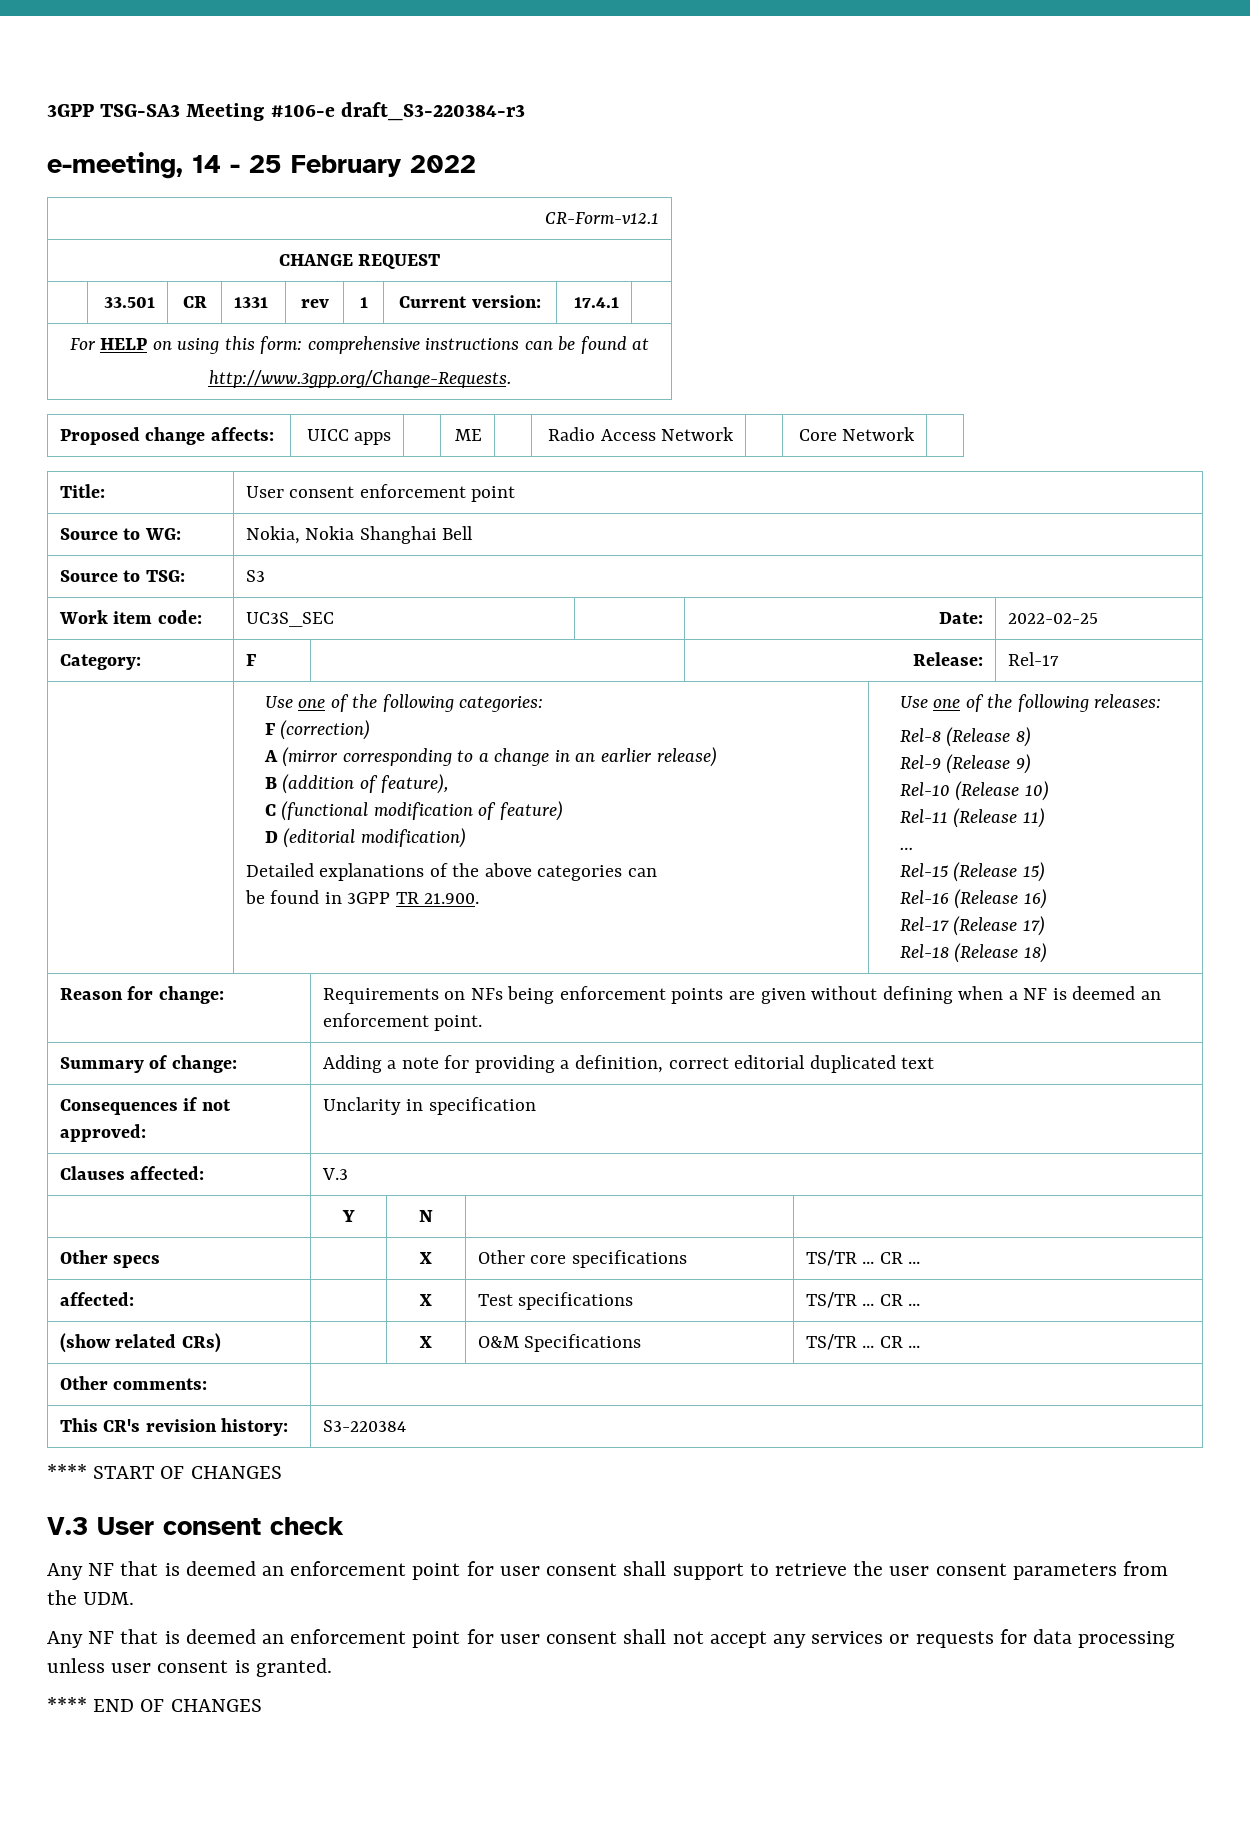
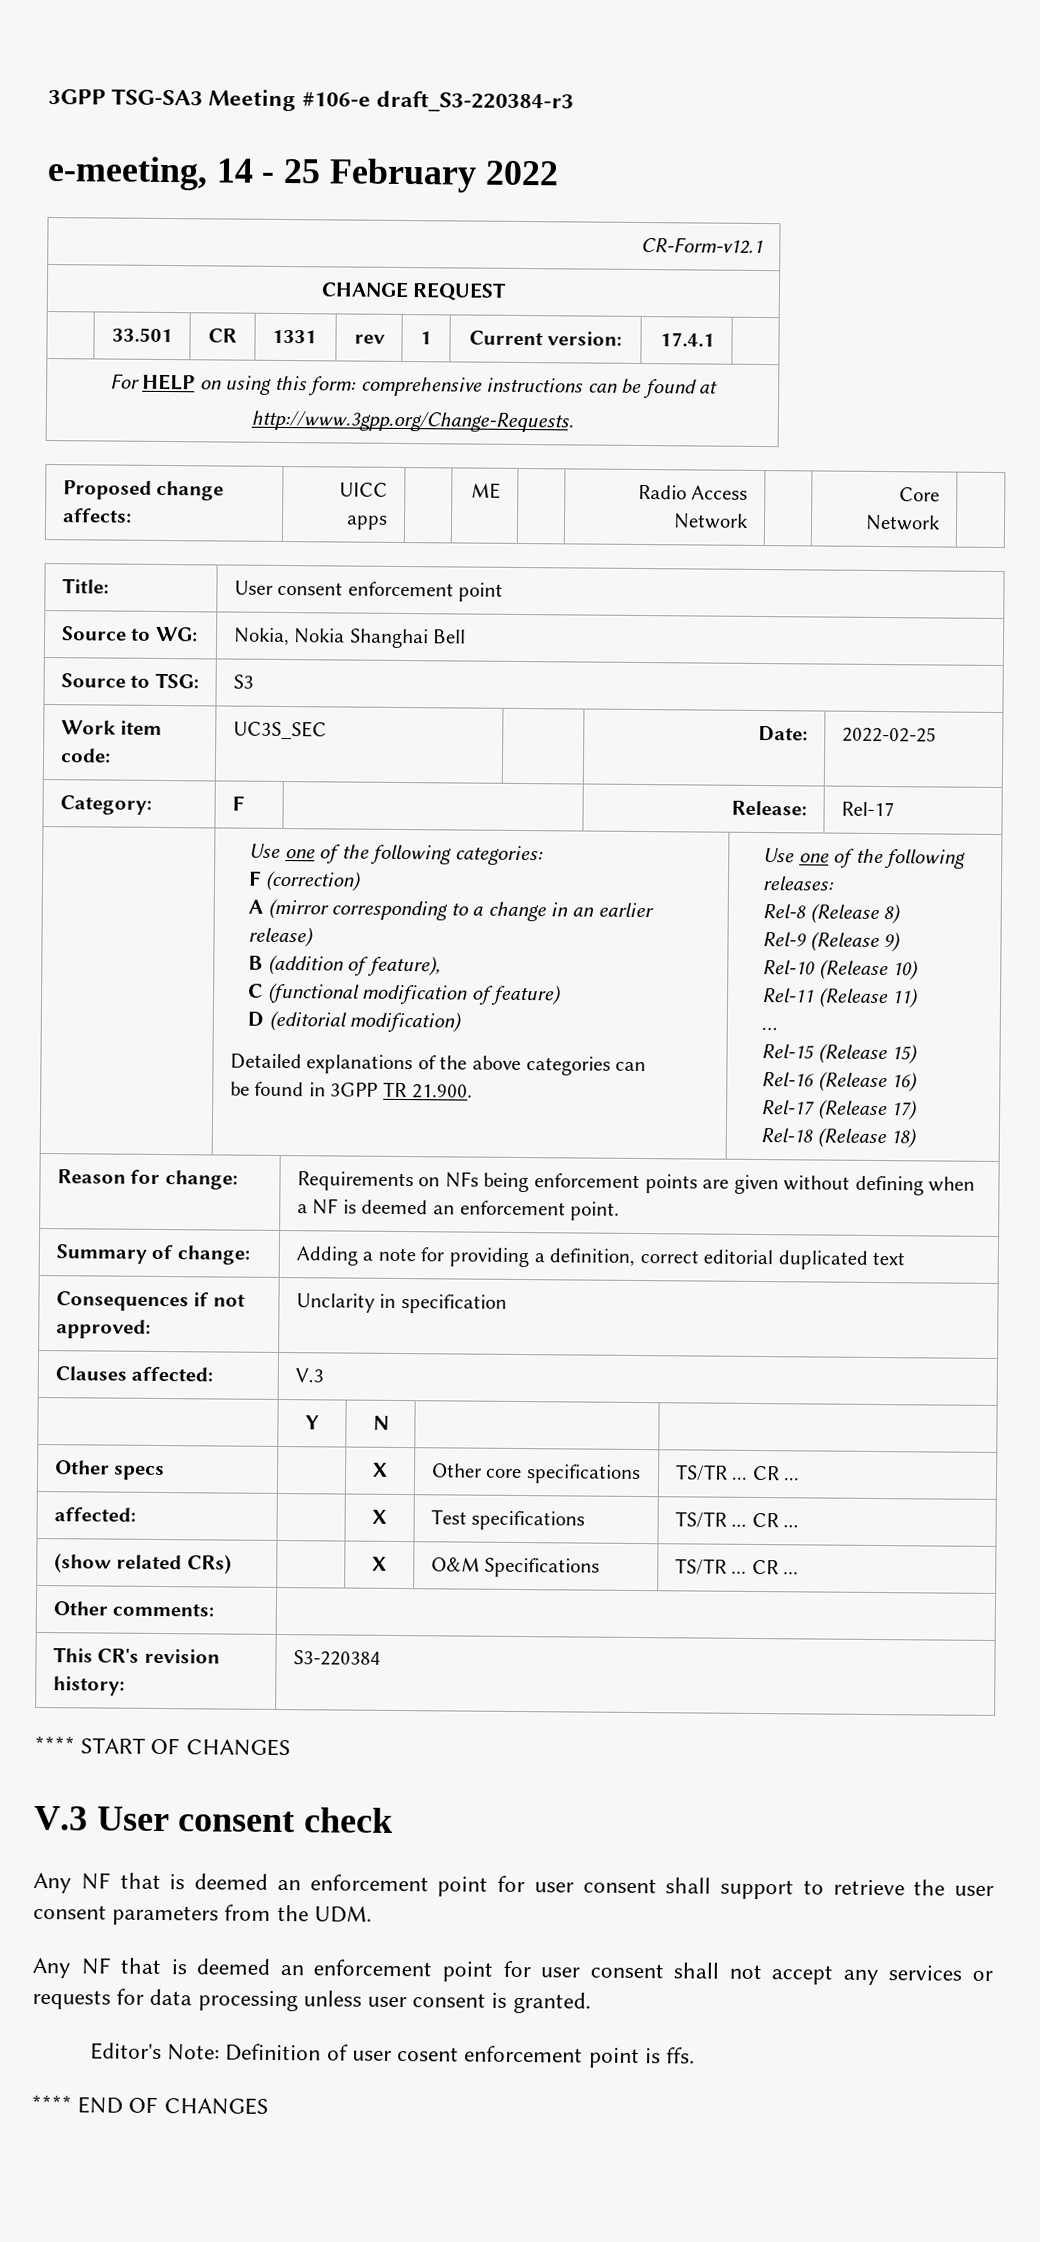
(332, 1667) none -> [90,2042,695,2069] // Editor's Note: Definition of user cosent enforcement point is ffs.

